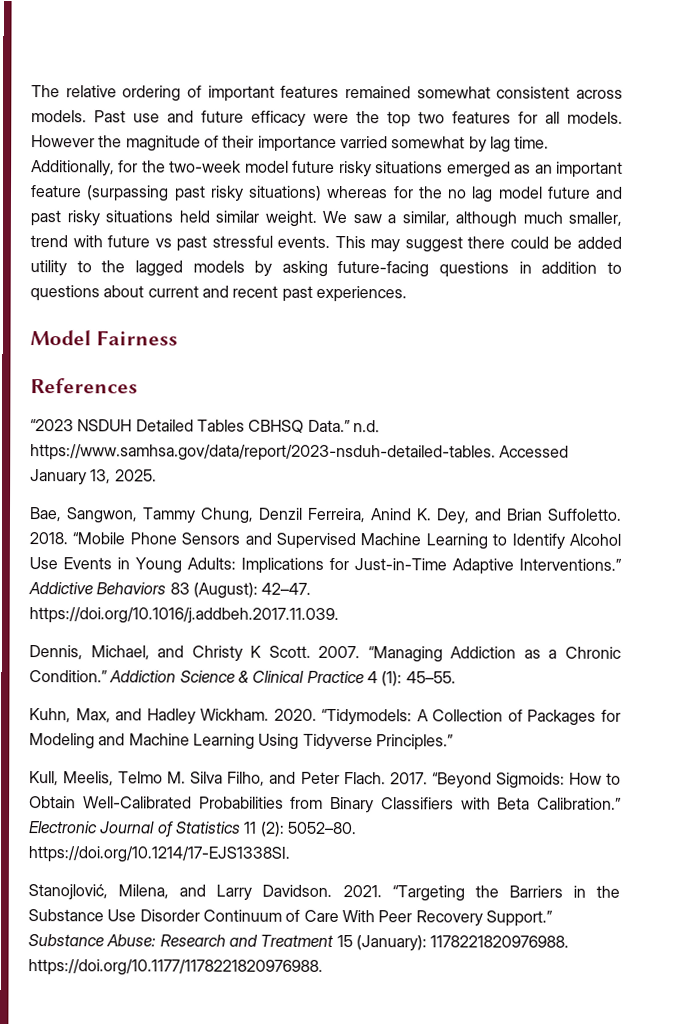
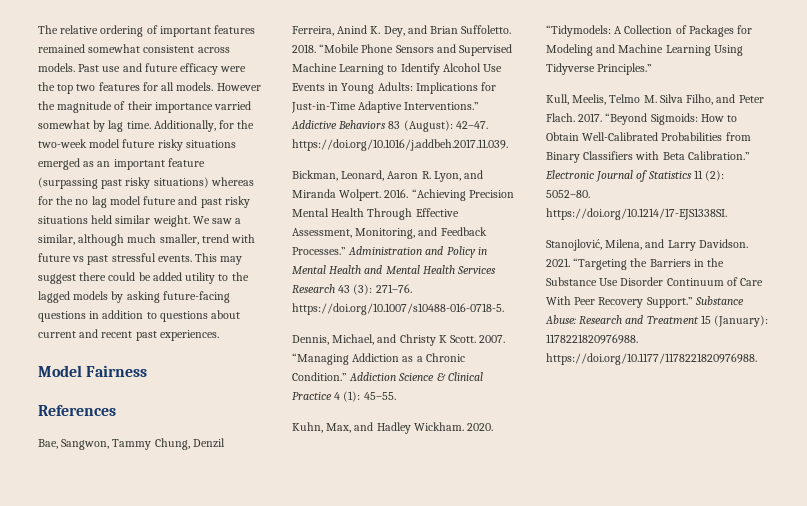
[30,419,380,433] [30,444,570,462] [30,469,157,486] // “2023 NSDUH Detailed Tables CBHSQ Data.” n.d. https://www.samhsa.gov/data/report/2023-nsduh-detailed-tables. Accessed January 13, 2025. -> (116, 410) none
(339, 616) none -> [292,170,484,182] [292,189,514,201] [292,208,459,220] [292,227,487,239] [292,246,487,258] [292,265,497,274] [292,284,412,295] [292,303,504,315] // Bickman, Leonard, Aaron R. Lyon, and Miranda Wolpert. 2016. “Achieving Precision Mental Health Through Effective Assessment, Monitoring, and Feedback Processes.” Administration and Policy in Mental Health and Mental Health Services Research 43 (3): 271–76. https://doi.org/10.1007/s10488-016-0718-5.

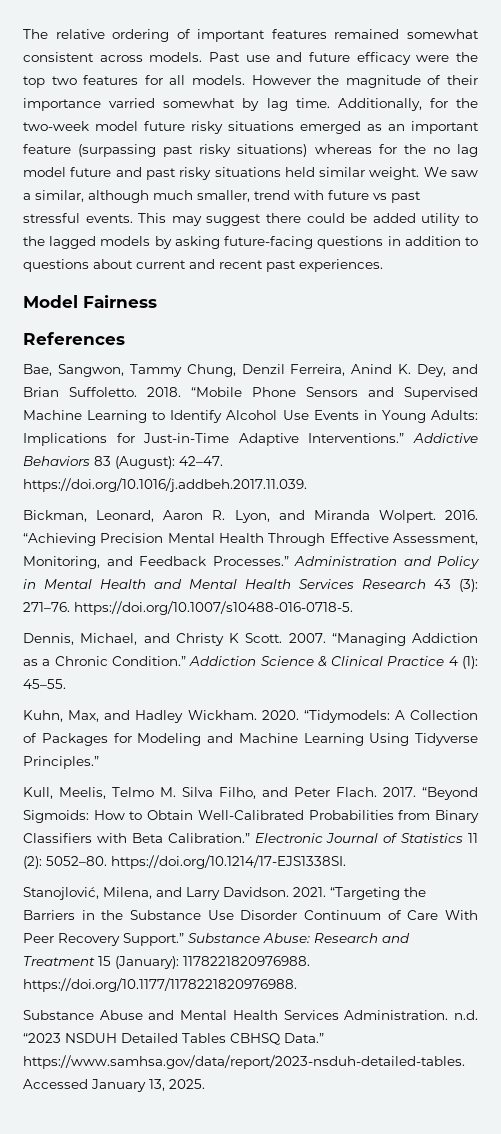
(757, 359) none -> [23,1010,478,1020] [23,1033,324,1045] [23,1055,465,1069] [23,1079,205,1092] // Substance Abuse and Mental Health Services Administration. n.d. “2023 NSDUH Detailed Tables CBHSQ Data.” https://www.samhsa.gov/data/report/2023-nsduh-detailed-tables. Accessed January 13, 2025.

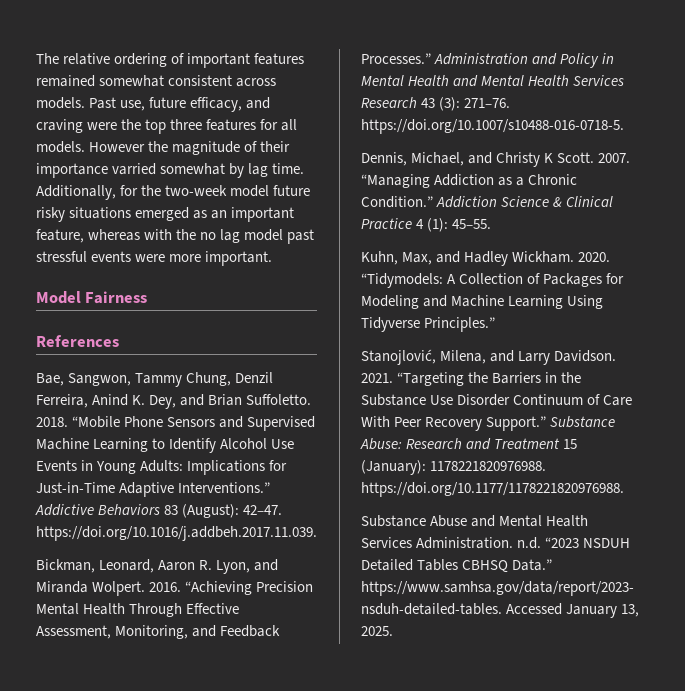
[245,52,411,65] use and future efficacy -> [120,97,271,112] [36,119,83,133] use, future efficacy, and craving
[51,76,77,85] two -> [170,119,203,130] three
[23,144,478,157] [23,167,479,180] [23,190,421,203] [23,213,479,226] [23,236,479,249] [23,259,383,272] feature (surpassing past risky situations) whereas for the no lag model future and past risky situations held similar weight. We saw a similar, although much smaller, trend with future vs past stressful events. This may suggest there could be added utility to the lagged models by asking future-facing questions in addition to questions about current and recent past experiences. -> [36,229,315,244] [36,251,273,266] feature, whereas with the no lag model past stressful events were more important.
[23,787,478,800] [23,810,479,823] [23,833,478,843] [23,855,346,869] // Kull, Meelis, Telmo M. Silva Filho, and Peter Flach. 2017. “Beyond Sigmoids: How to Obtain Well-Calibrated Probabilities from Binary Classifiers with Beta Calibration.” Electronic Journal of Statistics 11 (2): 5052–80. https://doi.org/10.1214/17-EJS1338SI. -> (496, 324) none

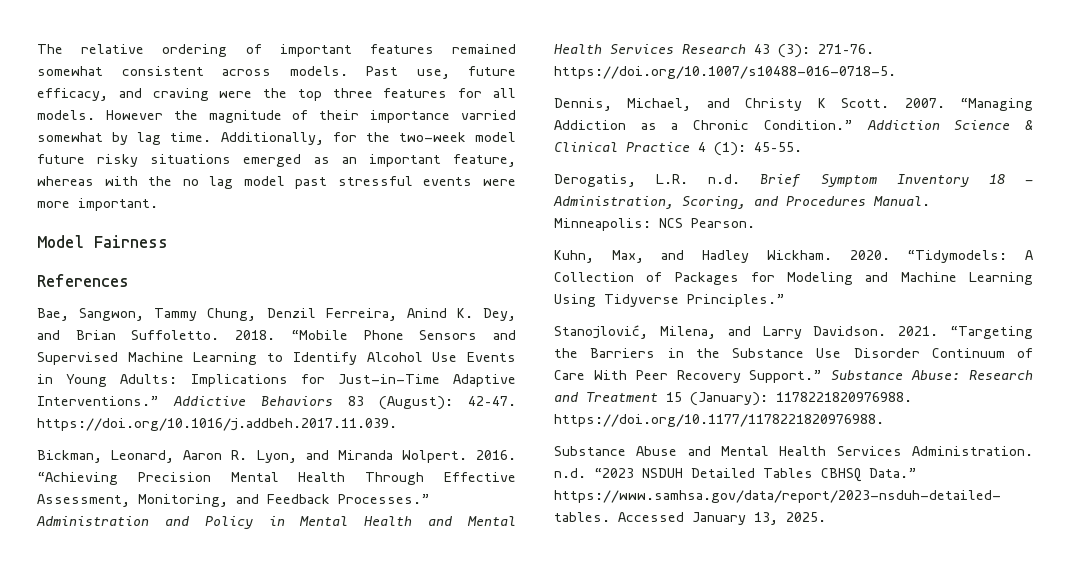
(492, 224) none -> [554,174,1033,188] [553,196,930,209] [554,218,755,231] // Derogatis, L.R. n.d. Brief Symptom Inventory 18 - Administration, Scoring, and Procedures Manual. Minneapolis: NCS Pearson.

